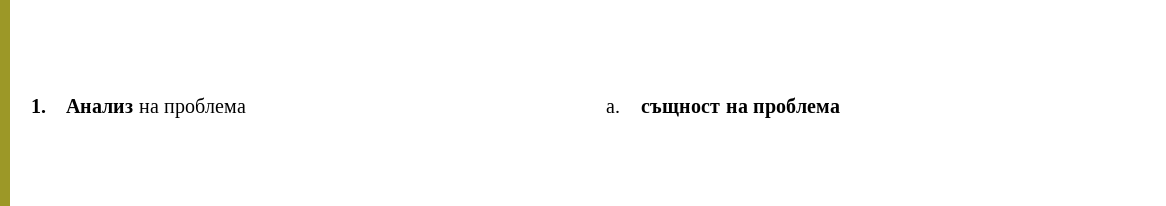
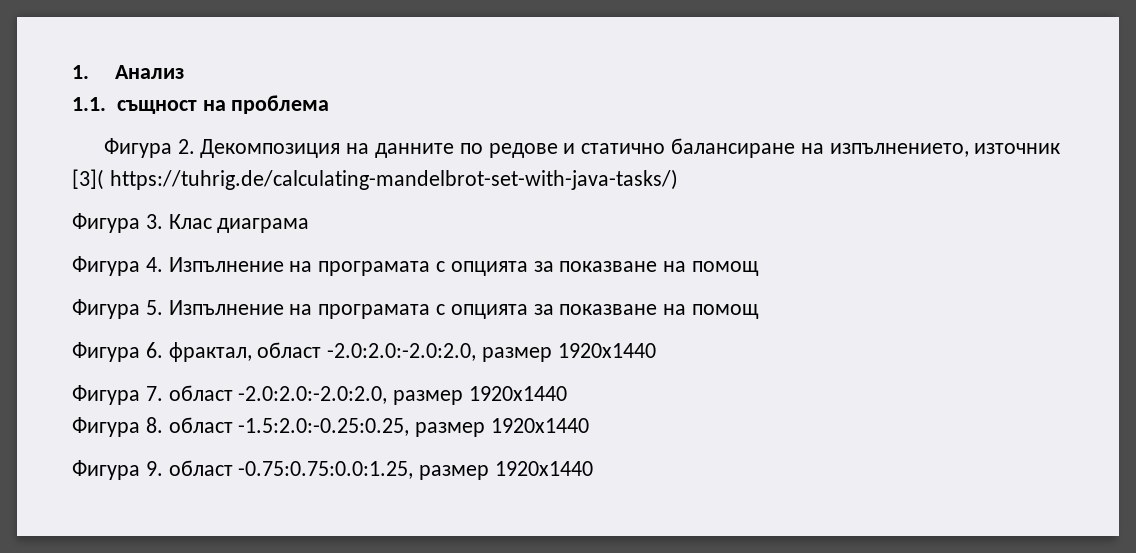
[138,97,247,118] [606,103,620,113] на проблема // a. -> [72,97,106,111] // 1.1.
(841, 107) none -> [103,138,1061,158] [72,169,678,190] [72,213,310,233] [72,256,760,276] [72,299,760,319] [72,342,656,362] [72,385,568,405] [72,417,590,437] [72,460,594,480] // Фигура 2. Декомпозиция на данните по редове и статично балансиране на изпълнението, източник [3]( https://tuhrig.de/calculating-mandelbrot-set-with-java-tasks/) // Фигура 3. Клас диаграма // Фигура 4. Изпълнение на програмата с опцията за показване на помощ // Фигура 5. Изпълнение на програмата с опцията за показване на помощ // Фигура 6. фрактал, област -2.0:2.0:-2.0:2.0, размер 1920x1440 // Фигура 7. област -2.0:2.0:-2.0:2.0, размер 1920x1440 // Фигура 8. област -1.5:2.0:-0.25:0.25, размер 1920x1440 // Фигура 9. област -0.75:0.75:0.0:1.25, размер 1920x1440

